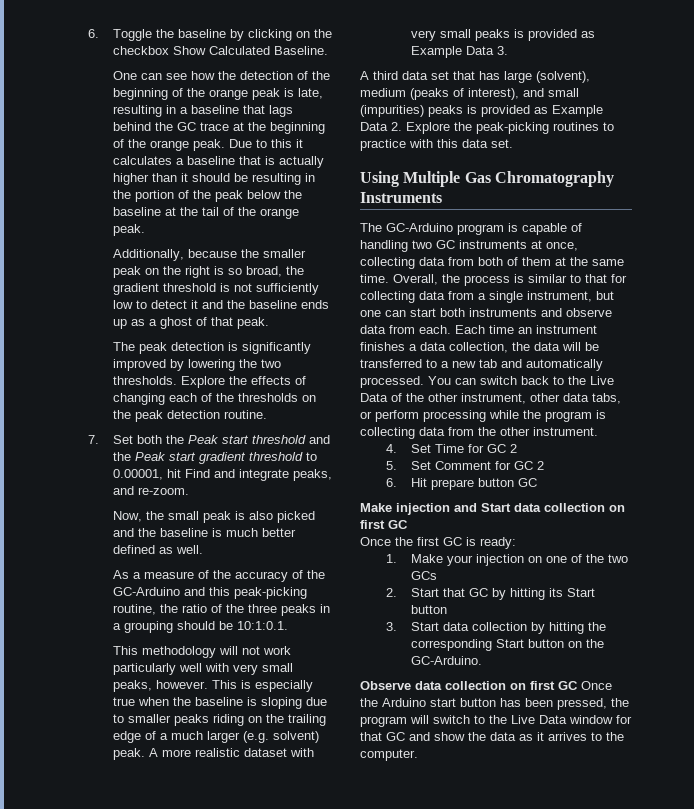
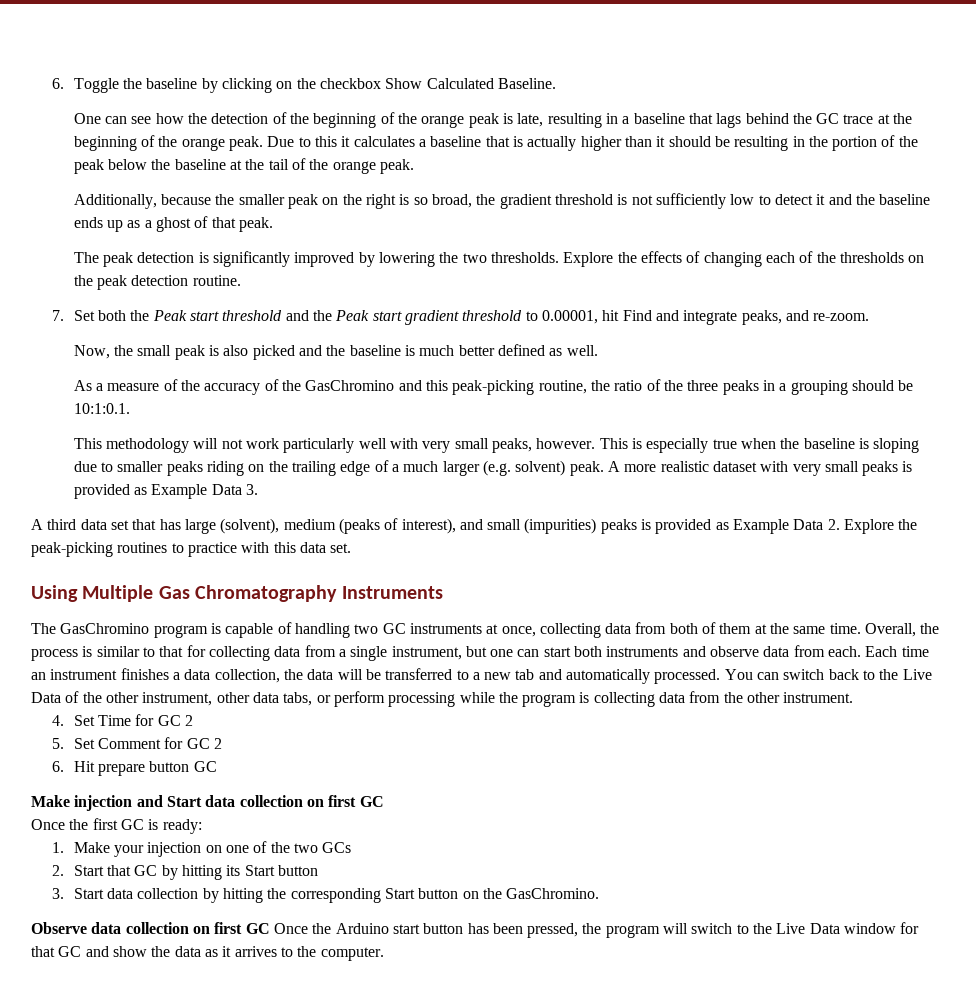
[113,587,181,596] GC-Arduino -> [305,380,395,391] GasChromino
[386,223,453,232] GC-Arduino -> [60,623,150,634] GasChromino
[411,656,483,665] GC-Arduino. -> [506,888,600,899] GasChromino.

